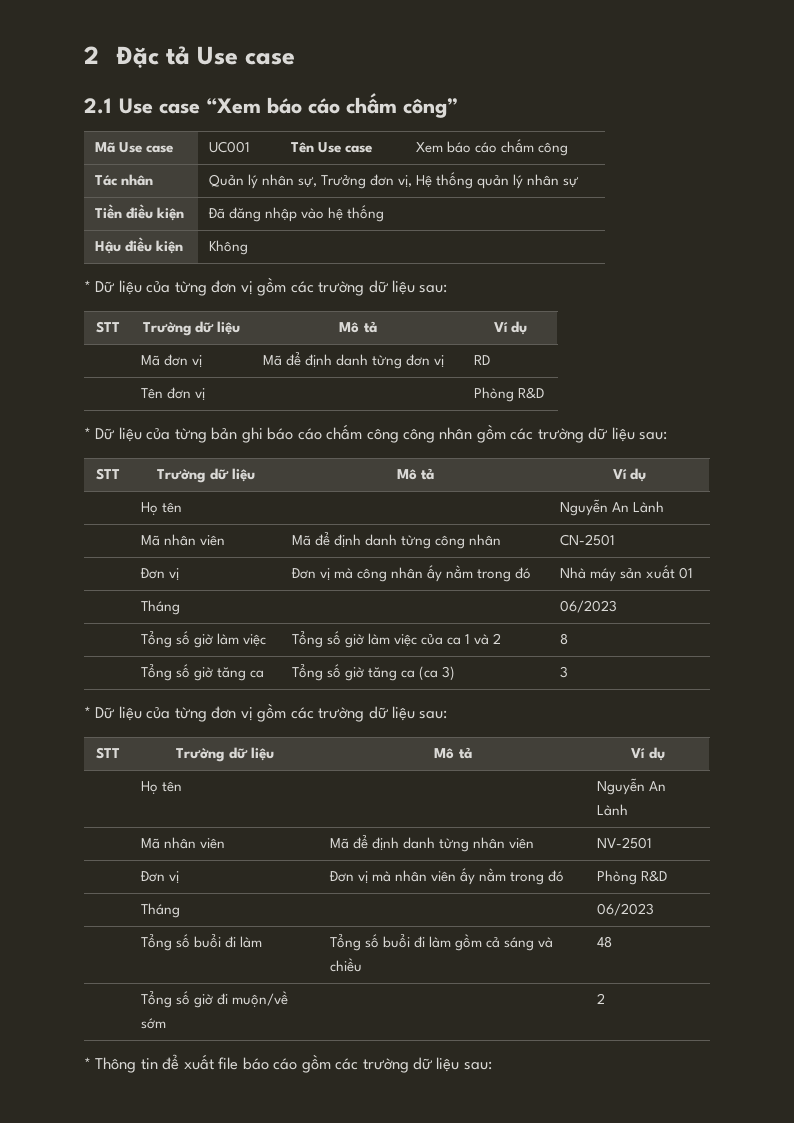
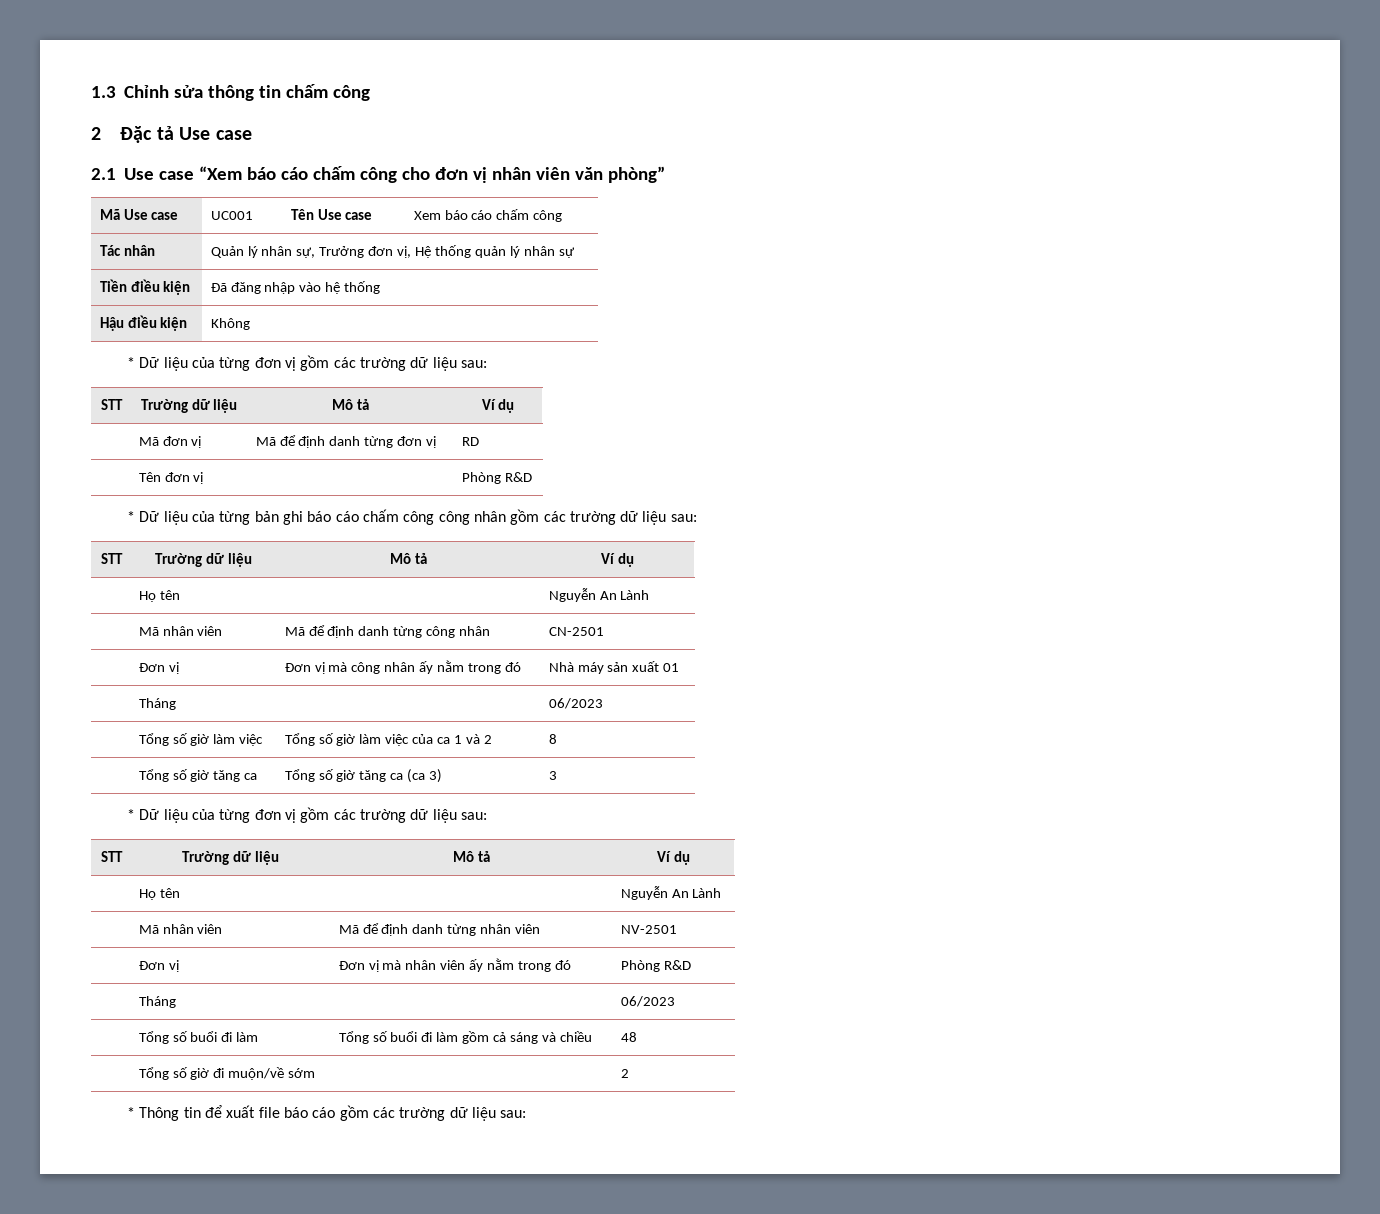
(84, 55) none -> [91,84,370,101] 1.3 Chỉnh sửa thông tin chấm công //
[403,98,459,118] công” -> [359,166,665,183] công cho đơn vị nhân viên văn phòng”

